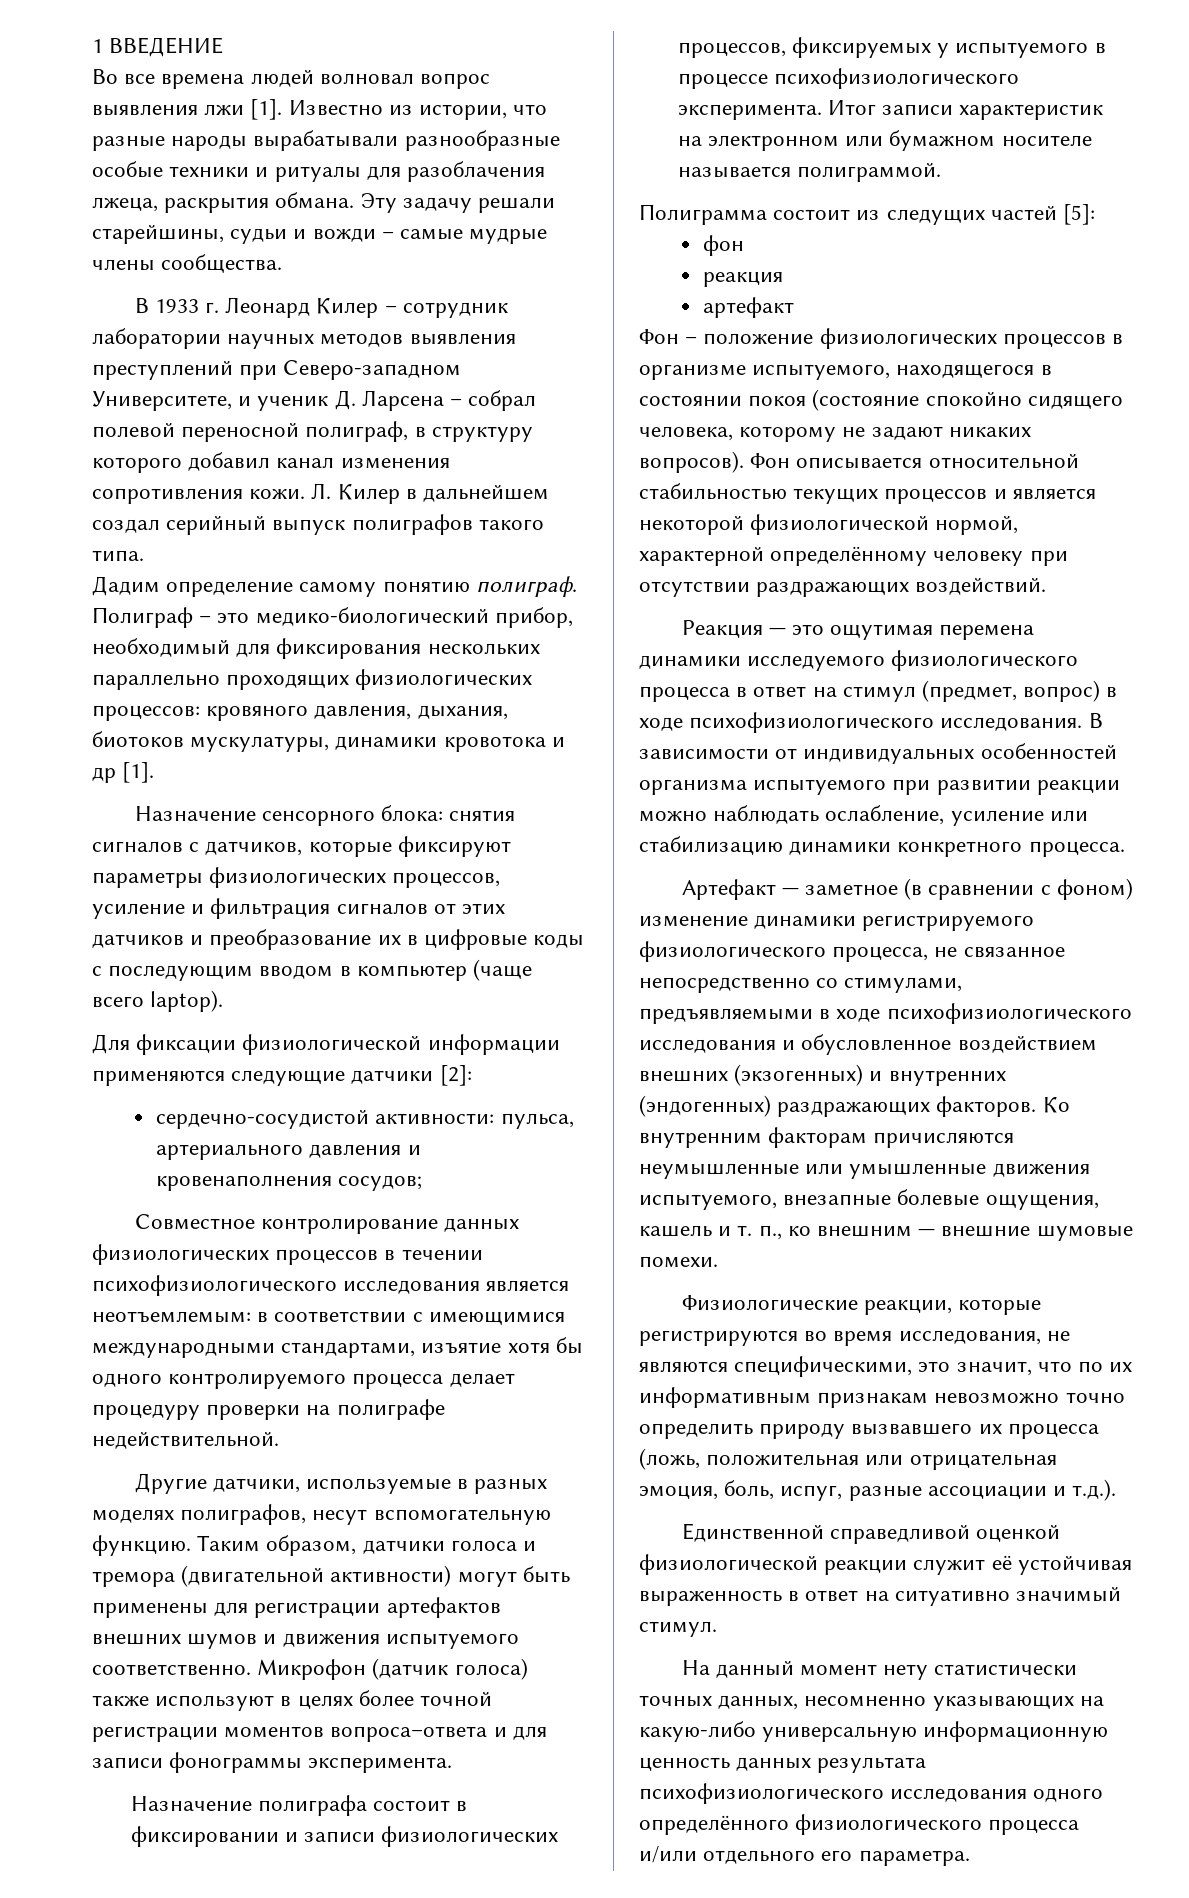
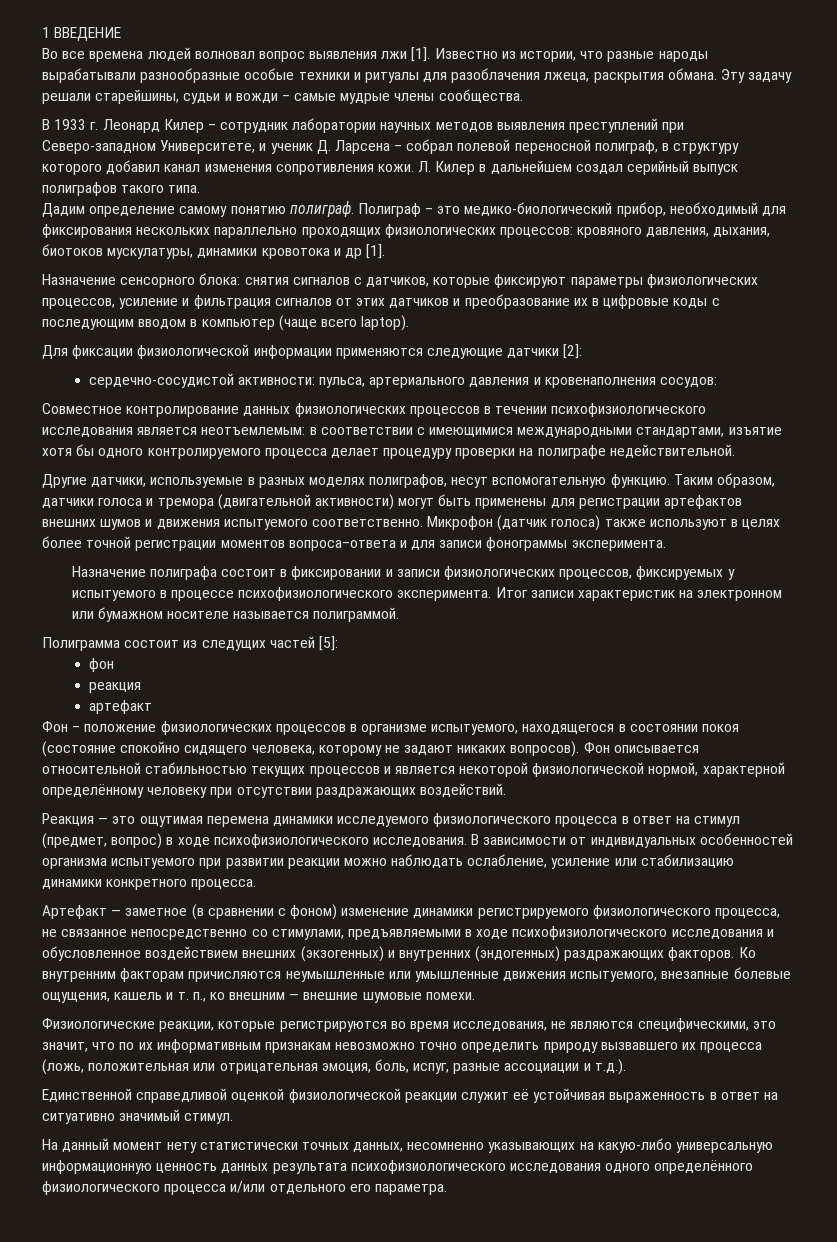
[338,1175,423,1191] сосудов; -> [660,377,718,388] сосудов:

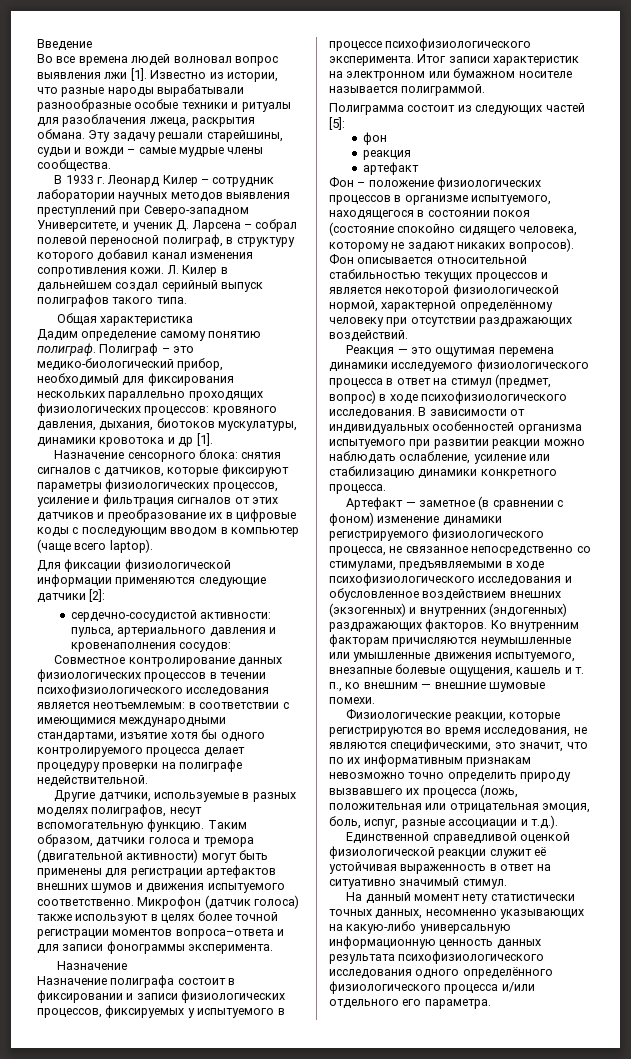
[42,27,122,41] 1 ВВЕДЕНИЕ -> [37,39,92,51] Введение
(201, 189) none -> [57,313,194,326] // Общая характеристика
(146, 571) none -> [37,976,107,985] // Назначение
[201,640,266,651] следущих -> [475,105,543,115] следующих

